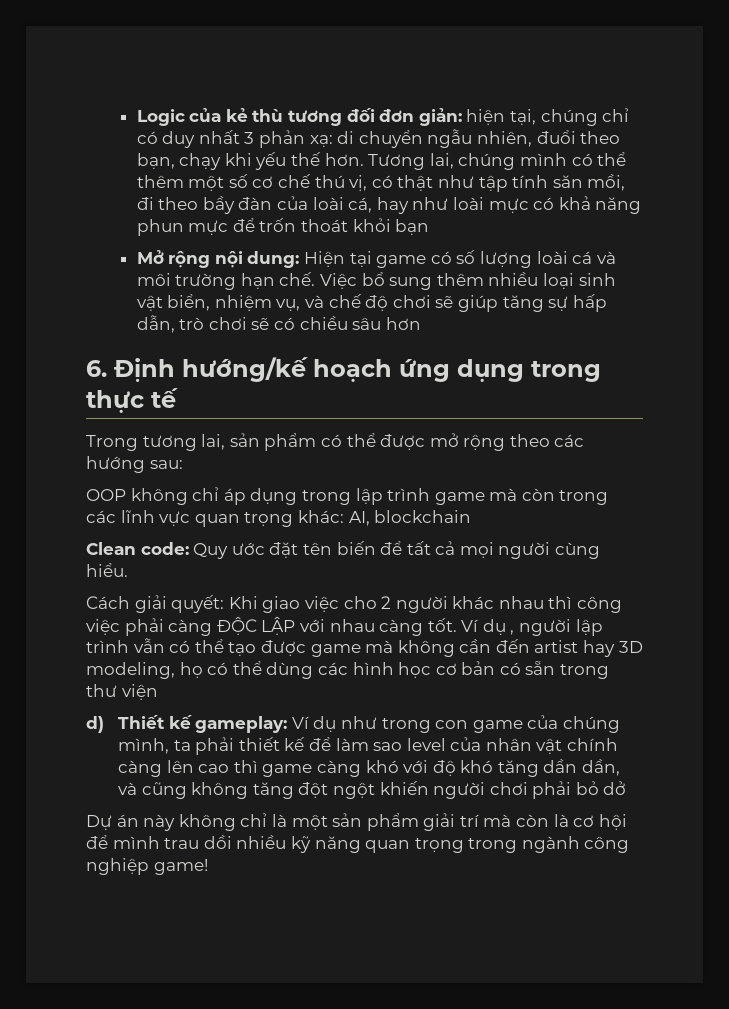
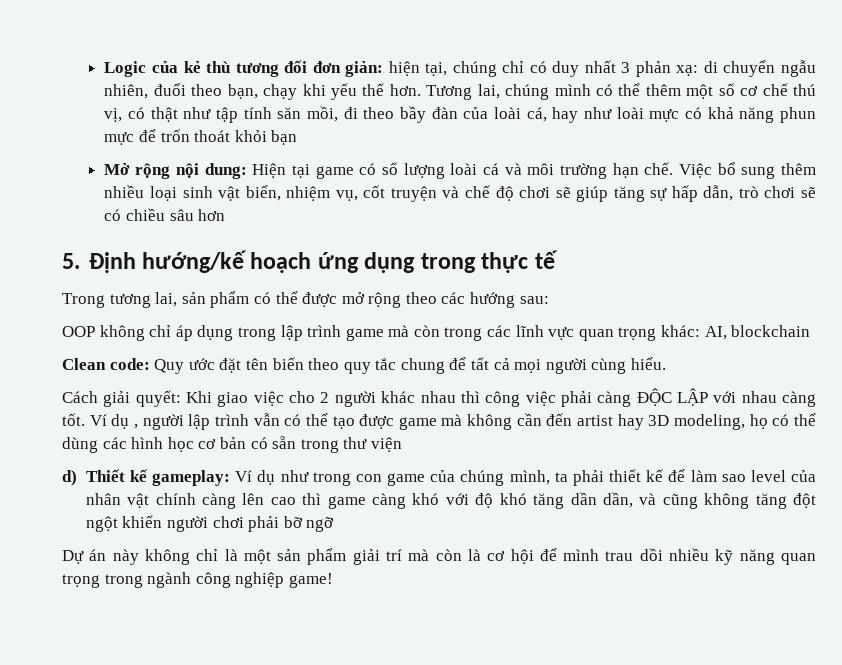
(301, 305) none -> [363,185,437,202] cốt truyện
[86,360,107,377] 6. -> [62,253,80,269] 5.
(376, 548) none -> [308,358,445,374] theo quy tắc chung
[575,781,627,795] bỏ dở -> [283,516,335,532] bỡ ngỡ

